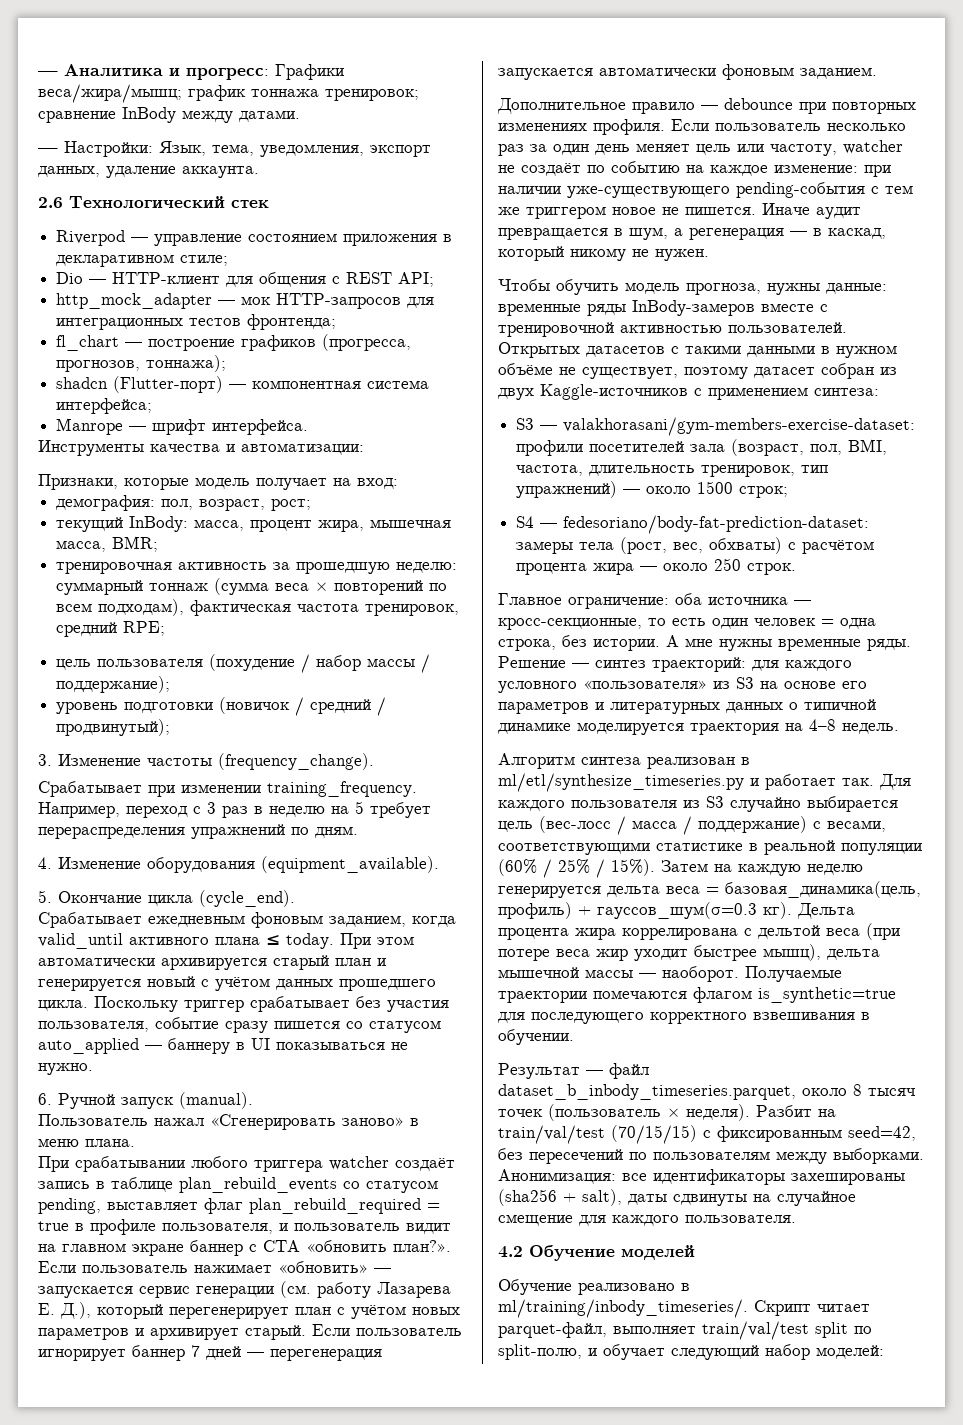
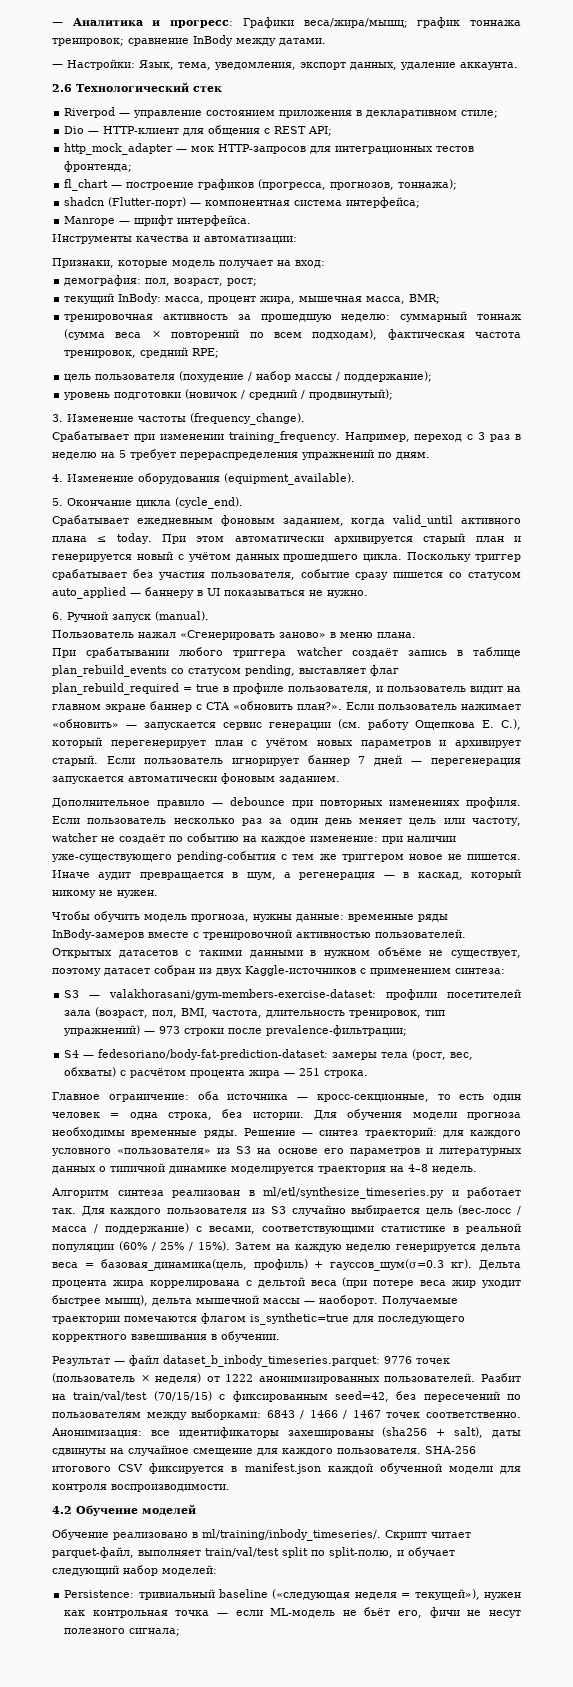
[377,1282,451,1298] [38,1302,91,1319] Лазарева Е. Д.), -> [415,719,521,730] Ощепкова Е. С.),
[646,481,789,498] около 1500 строк; -> [159,1025,408,1036] 973 строки после prevalence-фильтрации;
[663,558,797,575] около 250 строк. -> [299,1068,369,1078] 251 строка.
[666,635,772,651] А мне нужны -> [314,1109,521,1120] [52,1127,125,1138] Для обучения модели прогноза необходимы
[498,1084,915,1100] [498,1104,750,1121] dataset_b_inbody_timeseries.parquet, около 8 тысяч точек (пользователь × неделя). -> [163,1355,450,1367] [52,1373,476,1384] dataset_b_inbody_timeseries.parquet: 9776 точек (пользователь × неделя) от 1222 анонимизированных пользователей.
[833,1148,924,1164] выборками. -> [191,1409,521,1420] выборками: 6843 / 1466 / 1467 точек соответственно.
(796, 1219) none -> [425,1446,476,1454] [52,1463,521,1474] [52,1484,230,1492] SHA-256 итогового CSV фиксируется в manifest.json каждой обученной модели для контроля воспроизводимости.
(884, 1352) none -> [64,1589,521,1600] [64,1607,521,1618] [64,1628,181,1636] // Persistence: тривиальный baseline («следующая неделя = текущей»), нужен как контрольная точка — если ML-модель не бьёт его, фичи не несут полезного сигнала;

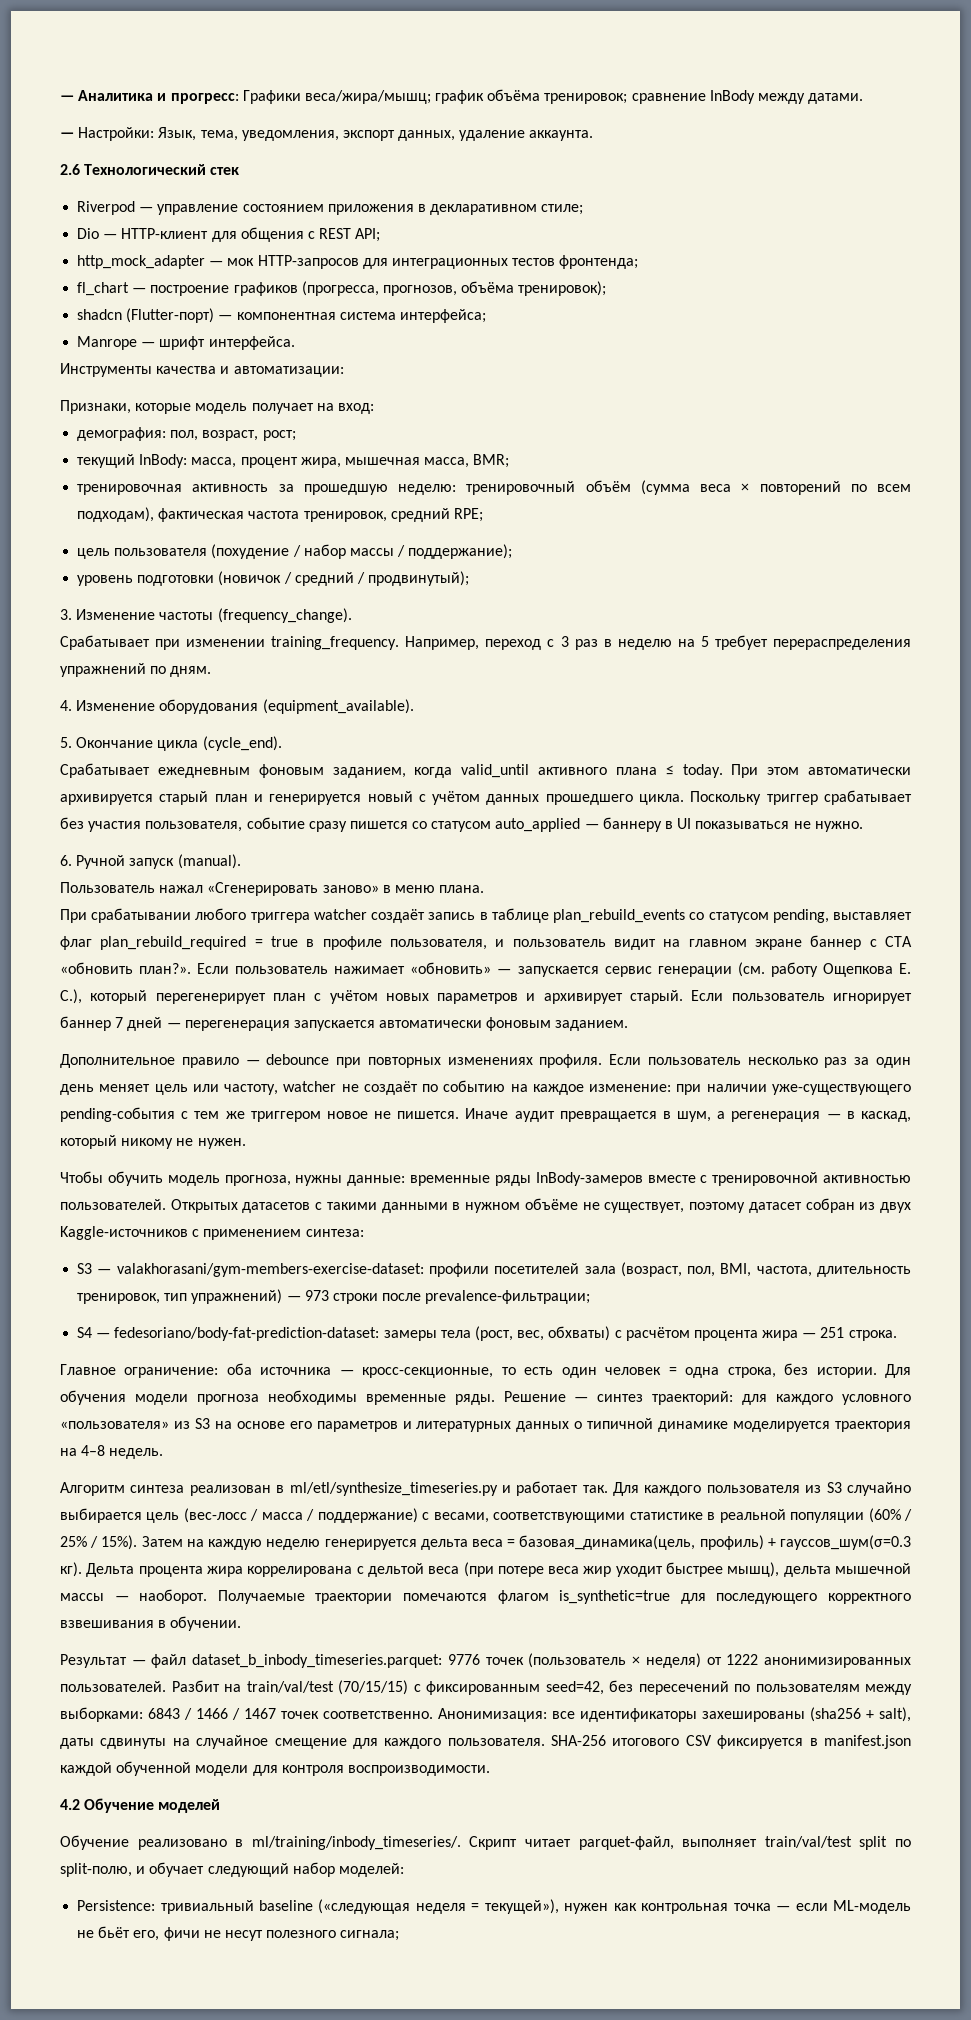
[470,20,521,26] тоннажа -> [487,89,541,101] объёма
[398,179,458,190] тоннажа); -> [461,281,607,296] объёма тренировок);
[400,311,521,322] суммарный тоннаж -> [466,480,631,495] тренировочный объём

